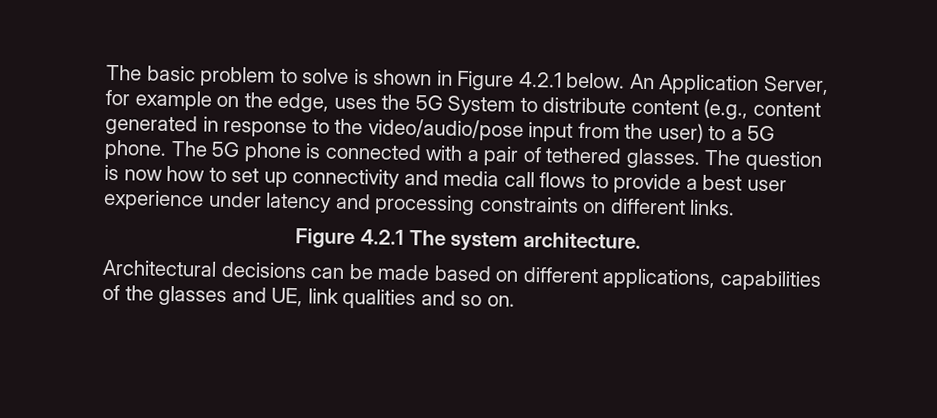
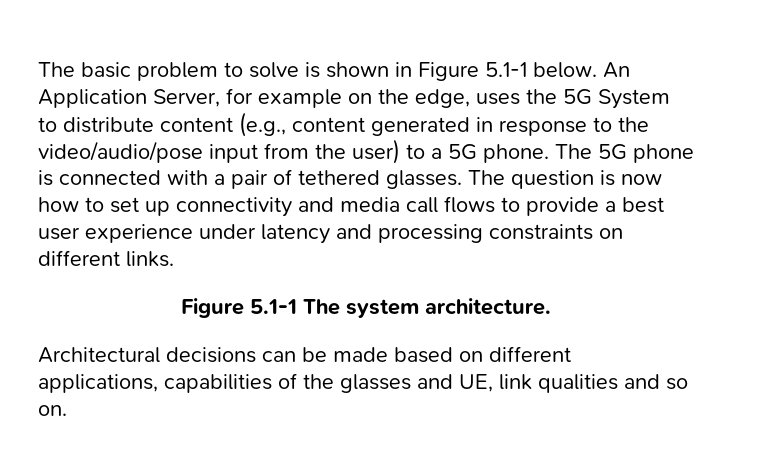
[518,71,562,88] 4.2.1 -> [485,62,527,77] 5.1-1
[359,229,404,245] 4.2.1 -> [250,299,297,314] 5.1-1

